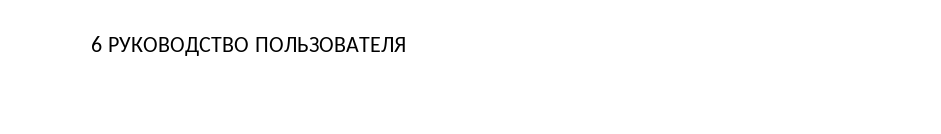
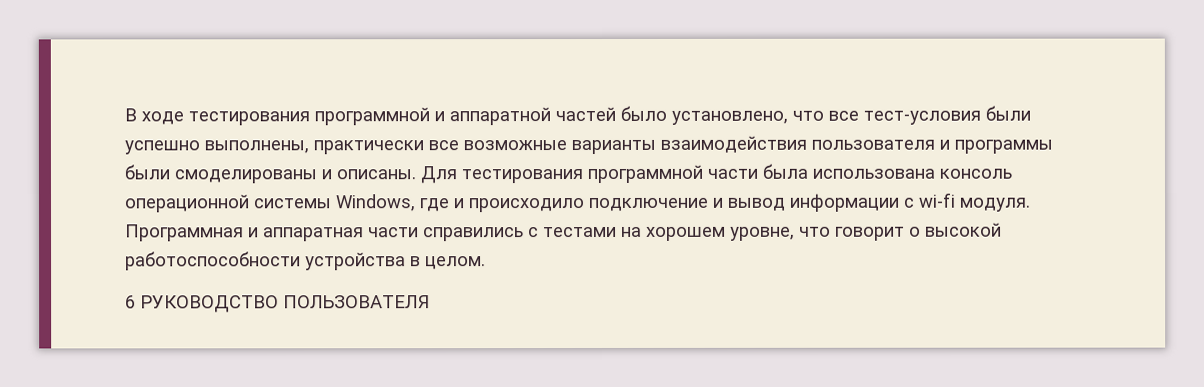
(91, 44) none -> [124,105,1031,126] [124,135,1053,155] [124,163,1012,184] [125,192,1031,213] [125,222,1002,242] [125,251,486,271] В ходе тестирования программной и аппаратной частей было установлено, что все тест-условия были успешно выполнены, практически все возможные варианты взаимодействия пользователя и программы были смоделированы и описаны. Для тестирования программной части была использована консоль операционной системы Windows, где и происходило подключение и вывод информации с wi-fi модуля. Программная и аппаратная части справились с тестами на хорошем уровне, что говорит о высокой работоспособности устройства в целом. //

